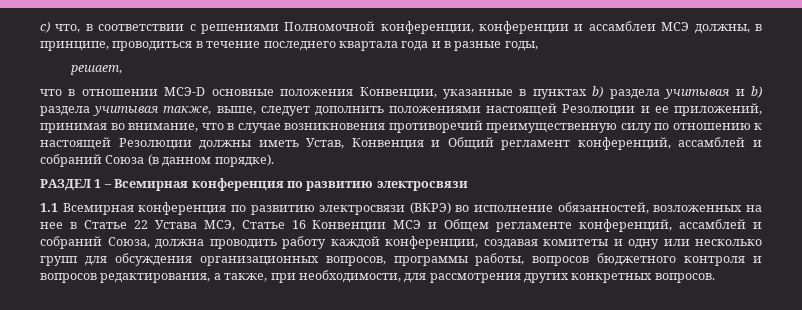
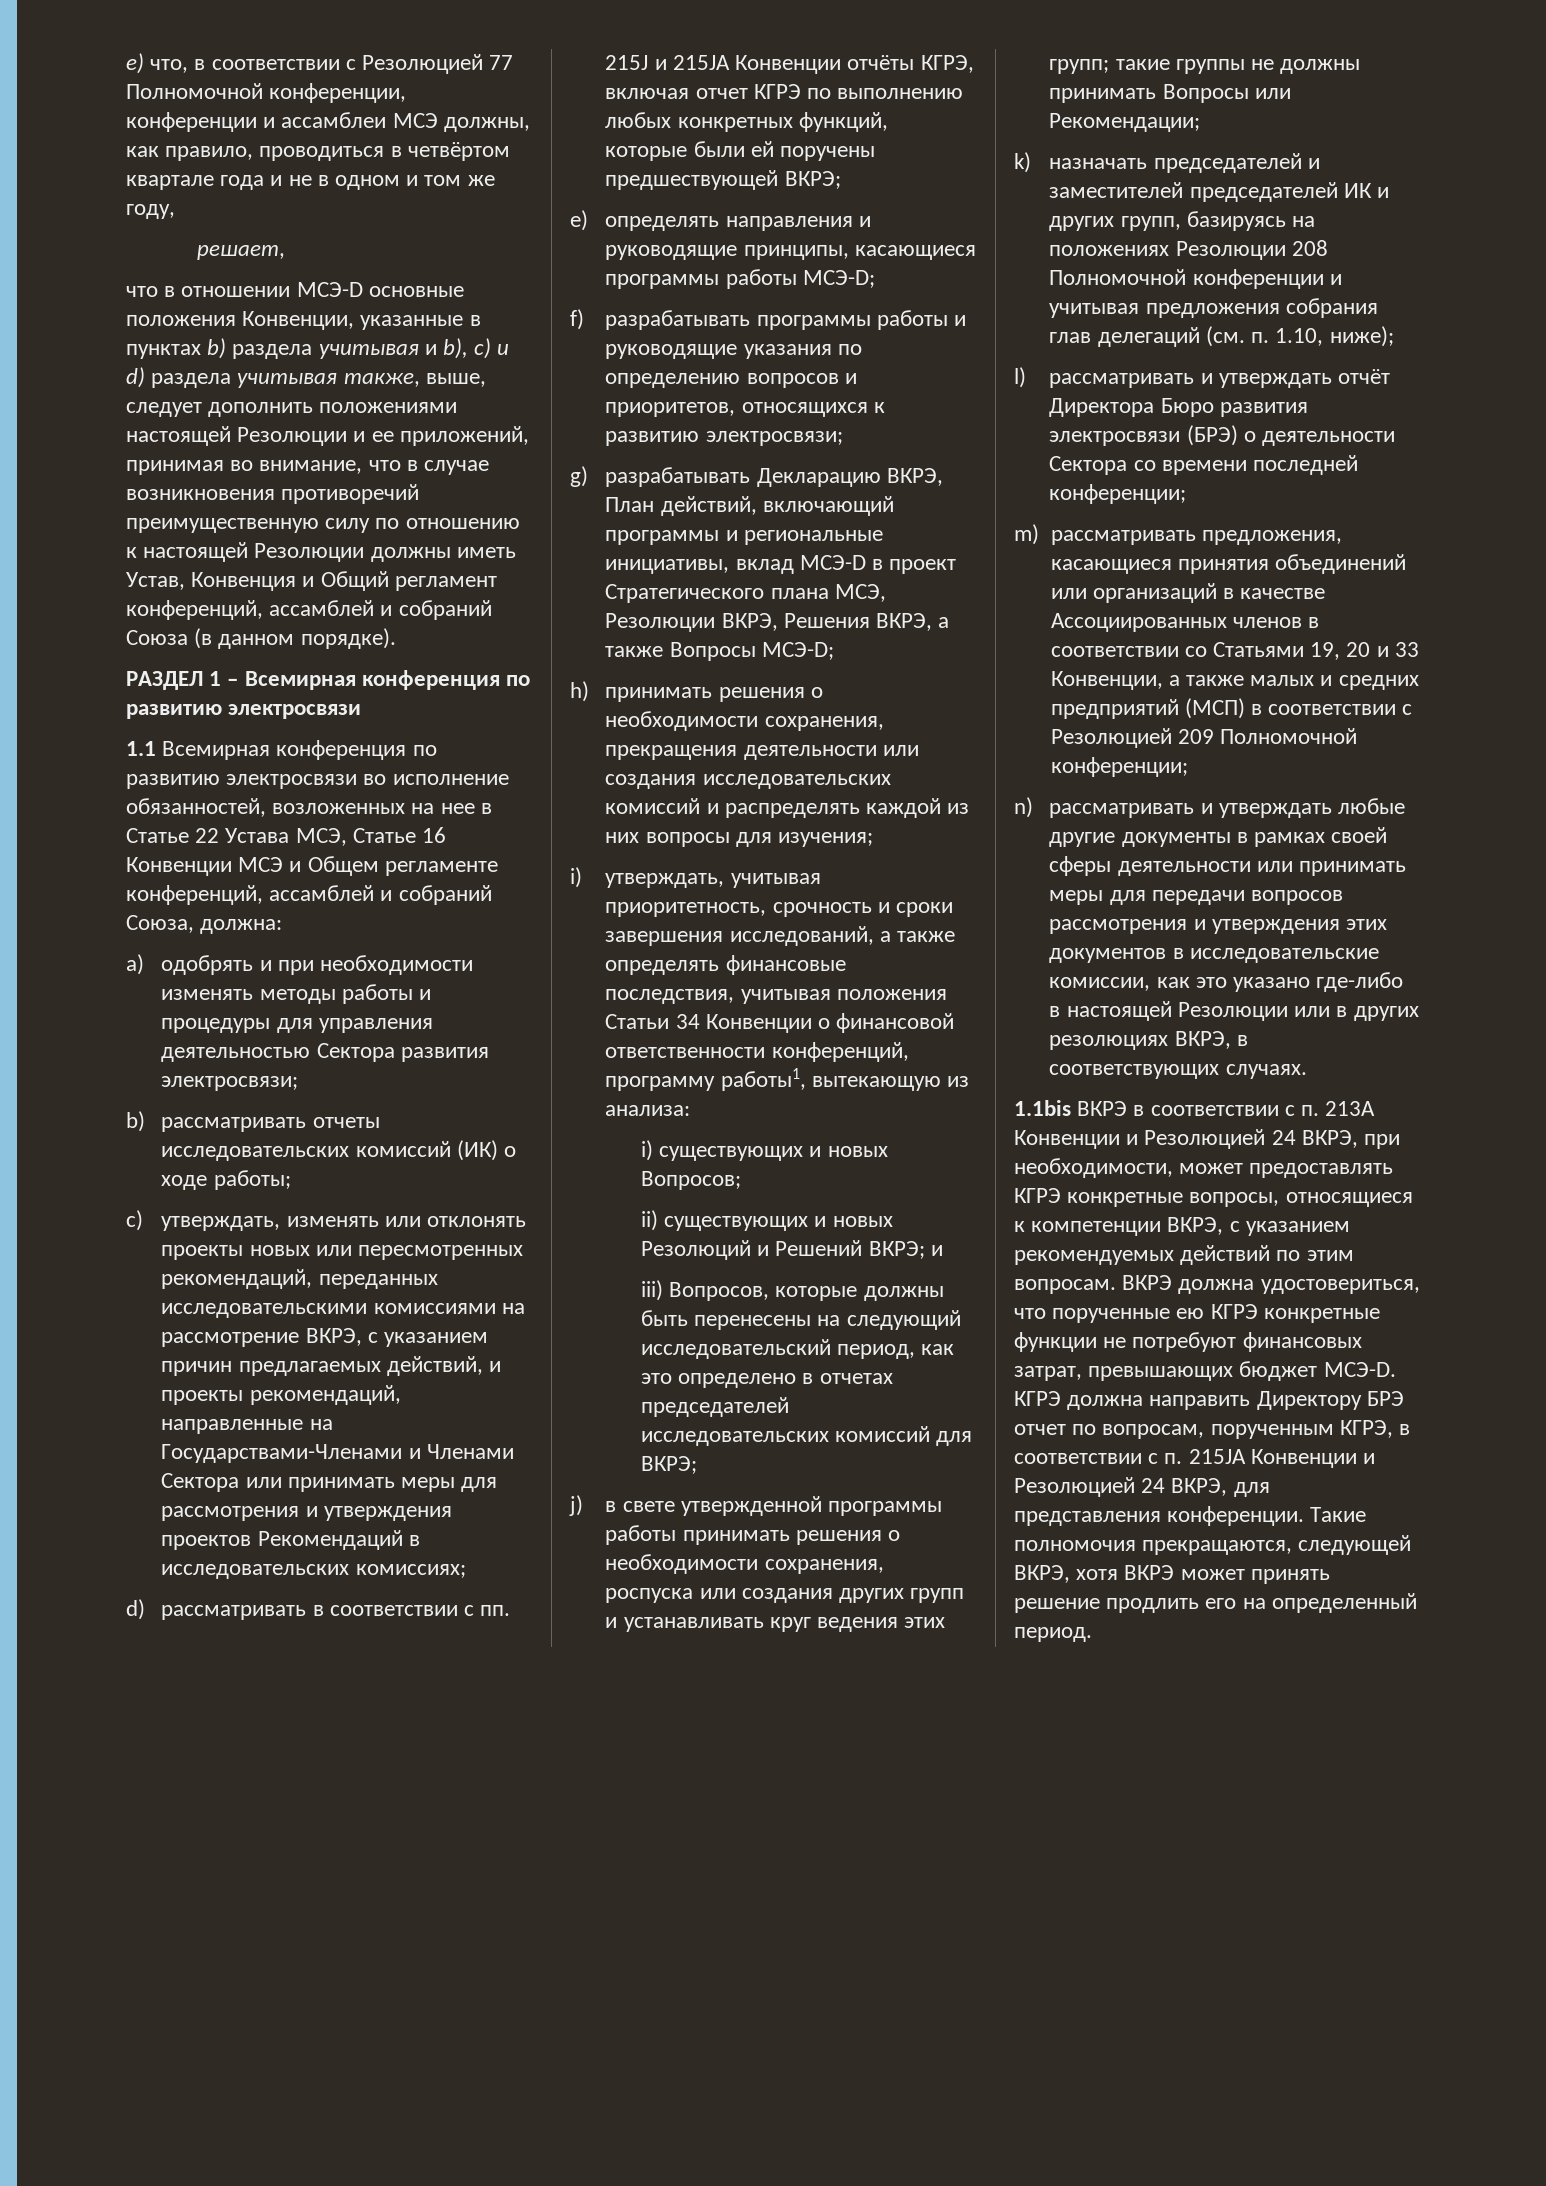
[40,21,50,33] c) -> [126,53,144,74] e)
[200,24,279,34] решениями -> [362,54,514,74] Резолюцией 77
[754,24,762,31] [40,41,538,51] в принципе, проводиться в течение последнего квартала года и в разные годы, -> [126,142,510,161] [126,175,495,190] [126,204,175,219] как правило, проводиться в четвёртом квартале года и не в одном и том же году,
[751,86,763,98] b) -> [443,338,510,359] [126,367,145,388] b), с) и d)
[409,202,451,214] (ВКРЭ) -> (358, 781) none
[155,236,762,249] [40,253,762,266] [40,270,715,283] должна проводить работу каждой конференции, создавая комитеты и одну или несколько групп для обсуждения организационных вопросов, программы работы, вопросов бюджетного контроля и вопросов редактирования, а также, при необходимости, для рассмотрения других конкретных вопросов. -> [200,919,283,934] [126,954,474,975] [161,984,432,1004] [161,1018,433,1033] [161,1043,489,1062] [161,1076,299,1091] [126,1111,380,1132] [161,1140,517,1161] [161,1170,291,1190] [126,1210,527,1231] [161,1245,524,1260] [161,1269,438,1289] [161,1303,525,1318] [161,1328,489,1347] [161,1356,502,1376] [161,1385,401,1405] [161,1419,333,1434] [161,1444,514,1463] [161,1473,498,1492] [161,1506,452,1521] [161,1530,420,1550] [161,1564,466,1579] [126,1599,511,1620] [605,55,974,74] [605,84,964,99] [605,112,888,132] [605,141,876,161] [605,170,841,190] [570,210,871,231] [605,245,976,260] [605,269,875,289] [570,309,967,330] [605,344,862,359] [605,373,857,388] [605,402,885,417] [605,431,843,446] [570,466,943,487] [605,496,894,516] [605,530,883,545] [605,555,957,574] [605,584,886,603] [605,613,950,632] [605,642,834,661] [570,681,823,702] [605,711,884,731] [605,745,919,760] [605,774,891,789] [605,798,970,818] [605,832,874,847] [570,867,821,888] [605,902,954,917] [605,926,956,946] [605,955,846,975] [605,989,947,1004] [605,1013,955,1033] [605,1042,909,1062] [605,1068,970,1091] [605,1105,691,1116] [640,1140,888,1161] [640,1171,741,1190] [640,1210,893,1231] [640,1240,943,1260] [640,1280,944,1301] [640,1310,961,1330] [640,1339,955,1359] [640,1373,893,1388] [640,1397,789,1417] [640,1426,973,1446] [640,1456,697,1474] [569,1495,943,1516] [605,1525,901,1545] [605,1554,884,1574] [605,1588,965,1603] [605,1617,946,1632] [1049,59,1361,74] [1049,84,1291,103] [1049,113,1201,132] [1014,152,1320,173] [1049,182,1390,202] [1049,211,1316,231] [1049,240,1328,260] [1049,269,1342,289] [1049,298,1378,318] [1049,326,1394,347] [1014,367,1391,388] [1049,398,1308,417] [1049,425,1396,446] [1049,455,1359,475] [1049,484,1187,504] [1014,524,1342,545] [1050,554,1406,574] [1050,583,1326,603] [1050,613,1319,632] [1050,642,1419,660] [1050,671,1419,690] [1050,698,1413,719] [1050,728,1357,748] [1050,757,1188,777] [1014,797,1406,818] [1049,827,1388,847] [1049,856,1407,876] [1049,890,1344,905] [1049,919,1388,934] [1049,948,1379,963] [1049,972,1404,992] [1049,1001,1419,1021] [1049,1031,1248,1050] [1049,1064,1307,1079] [1014,1100,1376,1116] [1014,1129,1401,1149] [1014,1158,1394,1178] [1014,1188,1413,1207] [1014,1217,1350,1236] [1014,1245,1354,1265] [1014,1275,1420,1294] [1014,1304,1380,1323] [1014,1332,1362,1352] [1014,1361,1396,1381] [1014,1391,1404,1410] [1014,1420,1411,1439] [1014,1449,1376,1468] [1014,1477,1270,1497] [1014,1506,1367,1526] [1014,1535,1412,1555] [1014,1565,1330,1584] [1014,1593,1417,1613] [1014,1627,1092,1642] должна: // a) одобрять и при необходимости изменять методы работы и процедуры для управления деятельностью Сектора развития электросвязи; // b) рассматривать отчеты исследовательских комиссий (ИК) о ходе работы; // c) утверждать, изменять или отклонять проекты новых или пересмотренных рекомендаций, переданных исследовательскими комиссиями на рассмотрение ВКРЭ, с указанием причин предлагаемых действий, и проекты рекомендаций, направленные на Государствами-Членами и Членами Сектора или принимать меры для рассмотрения и утверждения проектов Рекомендаций в исследовательских комиссиях; // d) рассматривать в соответствии с пп. 215J и 215JA Конвенции отчёты КГРЭ, включая отчет КГРЭ по выполнению любых конкретных функций, которые были ей поручены предшествующей ВКРЭ; // e) определять направления и руководящие принципы, касающиеся программы работы МСЭ-D; // f) разрабатывать программы работы и руководящие указания по определению вопросов и приоритетов, относящихся к развитию электросвязи; // g) разрабатывать Декларацию ВКРЭ, План действий, включающий программы и региональные инициативы, вклад МСЭ-D в проект Стратегического плана МСЭ, Резолюции ВКРЭ, Решения ВКРЭ, а также Вопросы МСЭ-D; // h) принимать решения о необходимости сохранения, прекращения деятельности или создания исследовательских комиссий и распределять каждой из них вопросы для изучения; // i) утверждать, учитывая приоритетность, срочность и сроки завершения исследований, а также определять финансовые последствия, учитывая положения Статьи 34 Конвенции о финансовой ответственности конференций, программу работы1, вытекающую из анализа: // i) существующих и новых Вопросов; // ii) существующих и новых Резолюций и Решений ВКРЭ; и // iii) Вопросов, которые должны быть перенесены на следующий исследовательский период, как это определено в отчетах председателей исследовательских комиссий для ВКРЭ; // j) в свете утвержденной программы работы принимать решения о необходимости сохранения, роспуска или создания других групп и устанавливать круг ведения этих групп; такие группы не должны принимать Вопросы или Рекомендации; // k) назначать председателей и заместителей председателей ИК и других групп, базируясь на положениях Резолюции 208 Полномочной конференции и учитывая предложения собрания глав делегаций (см. п. 1.10, ниже); // l) рассматривать и утверждать отчёт Директора Бюро развития электросвязи (БРЭ) о деятельности Сектора со времени последней конференции; // m) рассматривать предложения, касающиеся принятия объединений или организаций в качестве Ассоциированных членов в соответствии со Статьями 19, 20 и 33 Конвенции, а также малых и средних предприятий (МСП) в соответствии с Резолюцией 209 Полномочной конференции; // n) рассматривать и утверждать любые другие документы в рамках своей сферы деятельности или принимать меры для передачи вопросов рассмотрения и утверждения этих документов в исследовательские комиссии, как это указано где-либо в настоящей Резолюции или в других резолюциях ВКРЭ, в соответствующих случаях. // 1.1bis ВКРЭ в соответствии с п. 213А Конвенции и Резолюцией 24 ВКРЭ, при необходимости, может предоставлять КГРЭ конкретные вопросы, относящиеся к компетенции ВКРЭ, с указанием рекомендуемых действий по этим вопросам. ВКРЭ должна удостовериться, что порученные ею КГРЭ конкретные функции не потребуют финансовых затрат, превышающих бюджет МСЭ-D. КГРЭ должна направить Директору БРЭ отчет по вопросам, порученным КГРЭ, в соответствии с п. 215JA Конвенции и Резолюцией 24 ВКРЭ, для представления конференции. Такие полномочия прекращаются, следующей ВКРЭ, хотя ВКРЭ может принять решение продлить его на определенный период.

